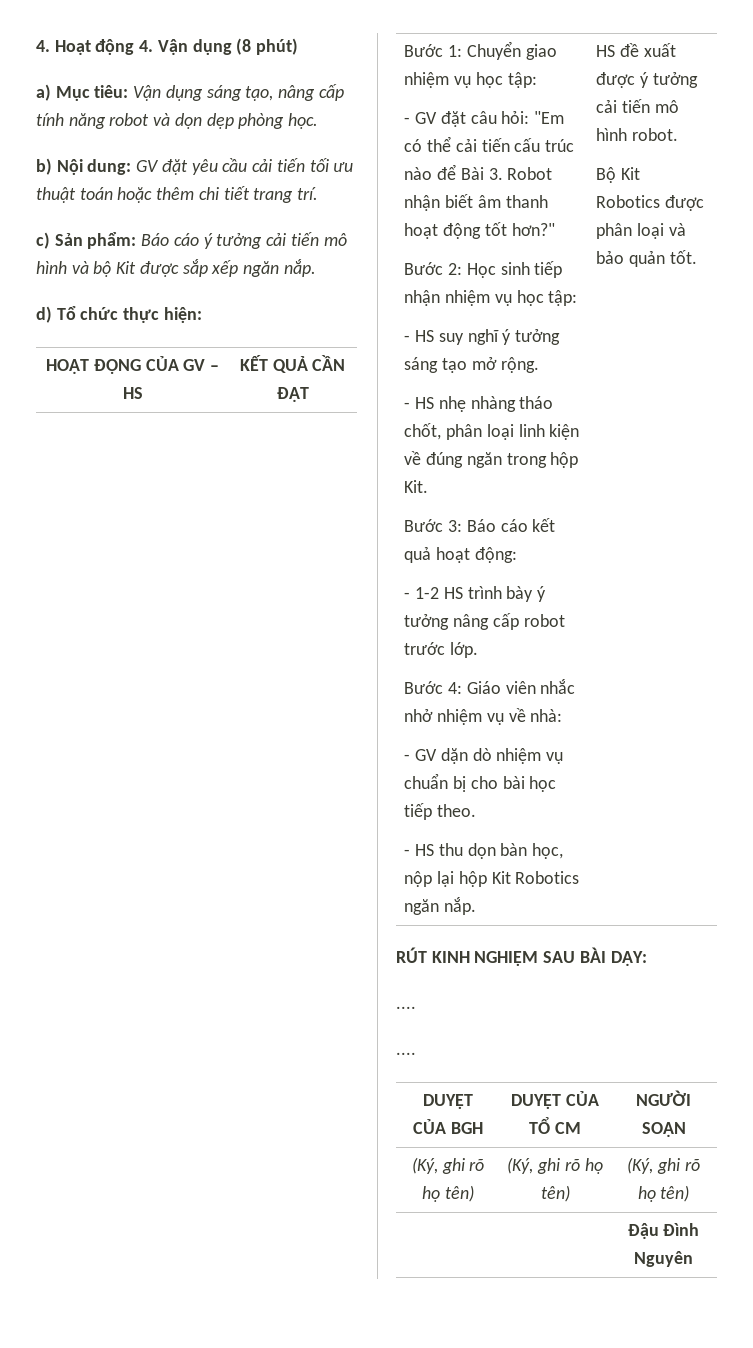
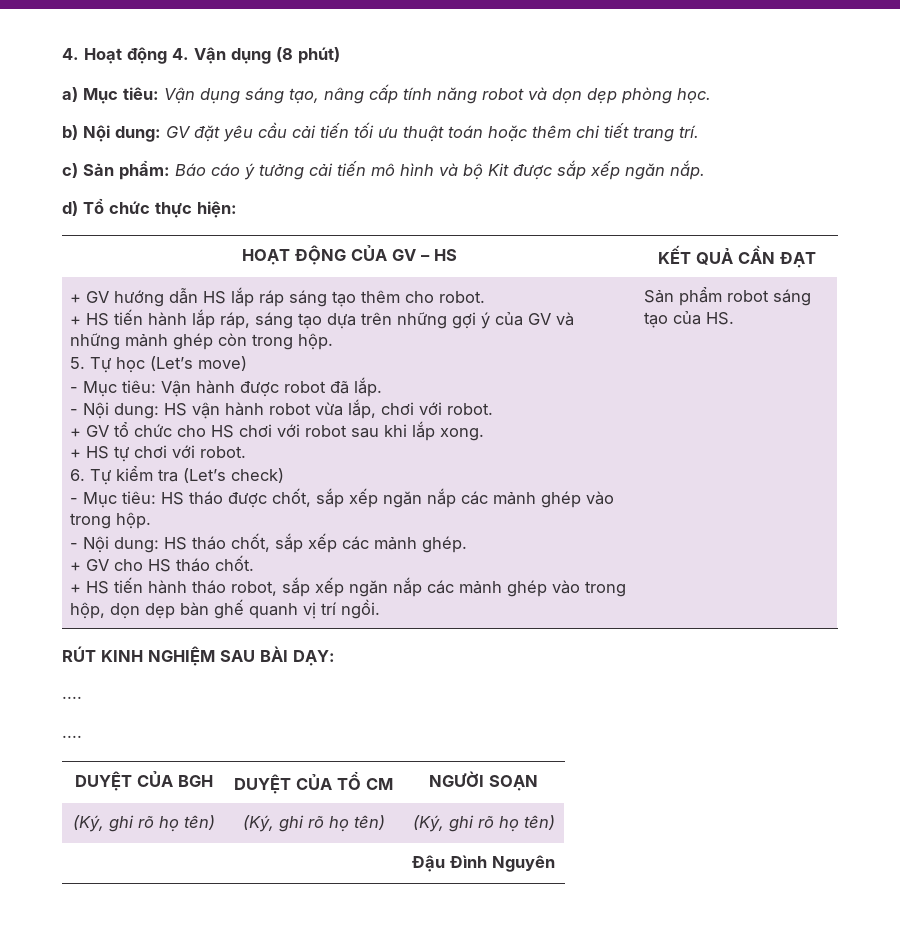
[404,41,557,60] [404,72,537,88] [404,111,565,127] [404,136,575,152] [404,164,553,180] [404,194,548,211] [404,222,555,239] [404,261,563,278] [404,290,578,306] [404,329,561,345] [404,357,539,373] [404,396,554,412] [404,423,580,440] [404,451,579,468] [404,480,429,493] [404,518,556,532] [404,547,517,563] [404,586,547,602] [404,613,565,630] [404,642,479,658] [404,679,576,694] [404,708,563,725] [404,748,564,764] [404,773,557,792] [404,803,477,820] [404,843,564,859] [404,871,580,887] [404,897,477,915] [596,43,676,57] [596,72,698,88] [596,99,679,113] [596,128,679,141] [596,167,641,183] [596,195,705,211] [596,223,686,239] [596,250,697,267] Bước 1: Chuyển giao nhiệm vụ học tập: // - GV đặt câu hỏi: "Em có thể cải tiến cấu trúc nào để Bài 3. Robot nhận biết âm thanh hoạt động tốt hơn?" // Bước 2: Học sinh tiếp nhận nhiệm vụ học tập: // - HS suy nghĩ ý tưởng sáng tạo mở rộng. // - HS nhẹ nhàng tháo chốt, phân loại linh kiện về đúng ngăn trong hộp Kit. // Bước 3: Báo cáo kết quả hoạt động: // - 1-2 HS trình bày ý tưởng nâng cấp robot trước lớp. // Bước 4: Giáo viên nhắc nhở nhiệm vụ về nhà: // - GV dặn dò nhiệm vụ chuẩn bị cho bài học tiếp theo. // - HS thu dọn bàn học, nộp lại hộp Kit Robotics ngăn nắp. | HS đề xuất được ý tưởng cải tiến mô hình robot. // Bộ Kit Robotics được phân loại và bảo quản tốt. -> [70,287,486,307] [70,309,575,329] [70,333,334,350] [70,356,248,373] [70,377,383,397] [70,399,494,419] [70,421,485,441] [70,445,247,462] [70,466,285,485] [70,488,615,508] [70,512,152,529] [70,533,468,553] [70,555,255,572] [70,577,627,597] [70,599,381,619] [644,287,812,306] [644,311,735,328] + GV hướng dẫn HS lắp ráp sáng tạo thêm cho robot. // + HS tiến hành lắp ráp, sáng tạo dựa trên những gợi ý của GV và những mảnh ghép còn trong hộp. // 5. Tự học (Let’s move) // - Mục tiêu: Vận hành được robot đã lắp. // - Nội dung: HS vận hành robot vừa lắp, chơi với robot. // + GV tổ chức cho HS chơi với robot sau khi lắp xong. // + HS tự chơi với robot. // 6. Tự kiểm tra (Let’s check) // - Mục tiêu: HS tháo được chốt, sắp xếp ngăn nắp các mảnh ghép vào trong hộp. // - Nội dung: HS tháo chốt, sắp xếp các mảnh ghép. // + GV cho HS tháo chốt. // + HS tiến hành tháo robot, sắp xếp ngăn nắp các mảnh ghép vào trong hộp, dọn dẹp bàn ghế quanh vị trí ngồi. | Sản phẩm robot sáng tạo của HS.

